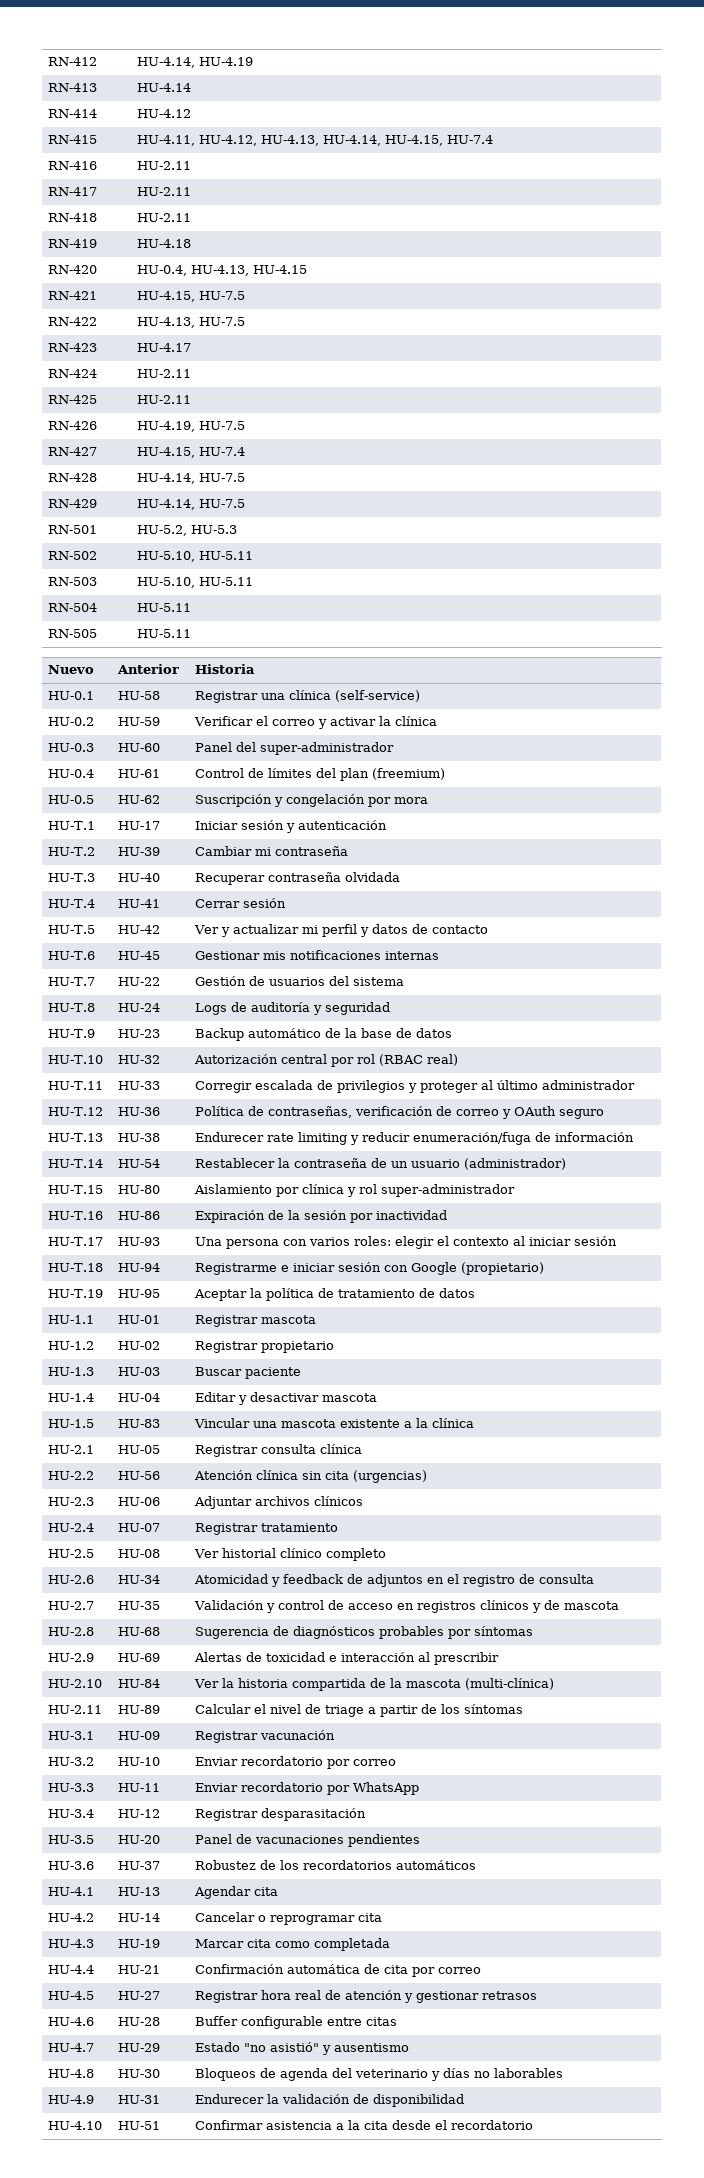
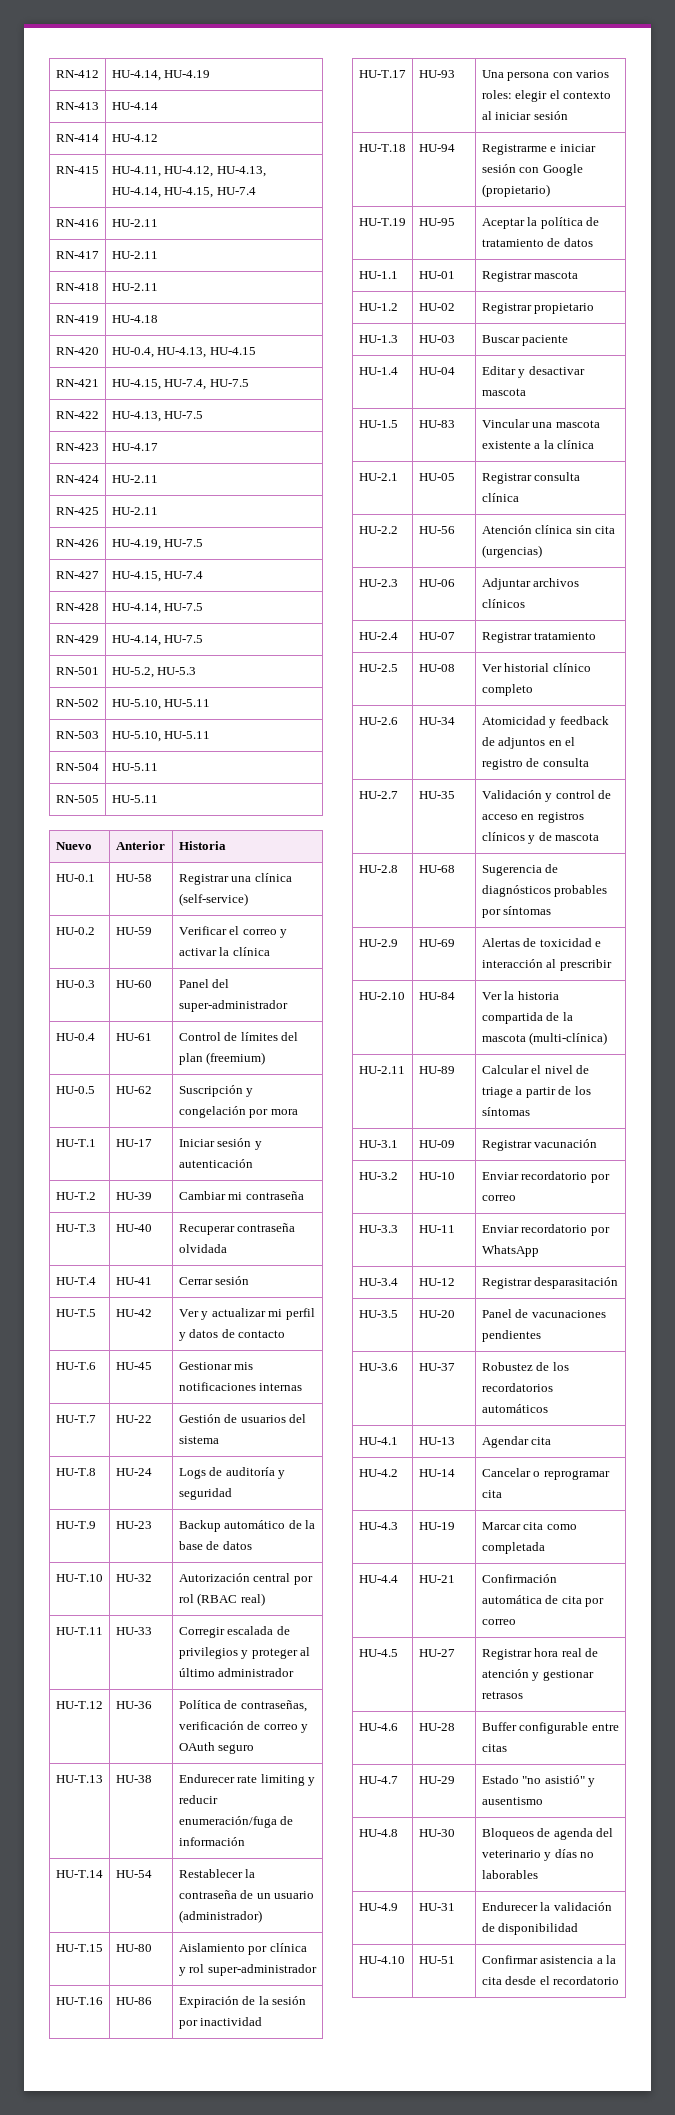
(196, 296) none -> [164,379,207,390] HU-7.4,

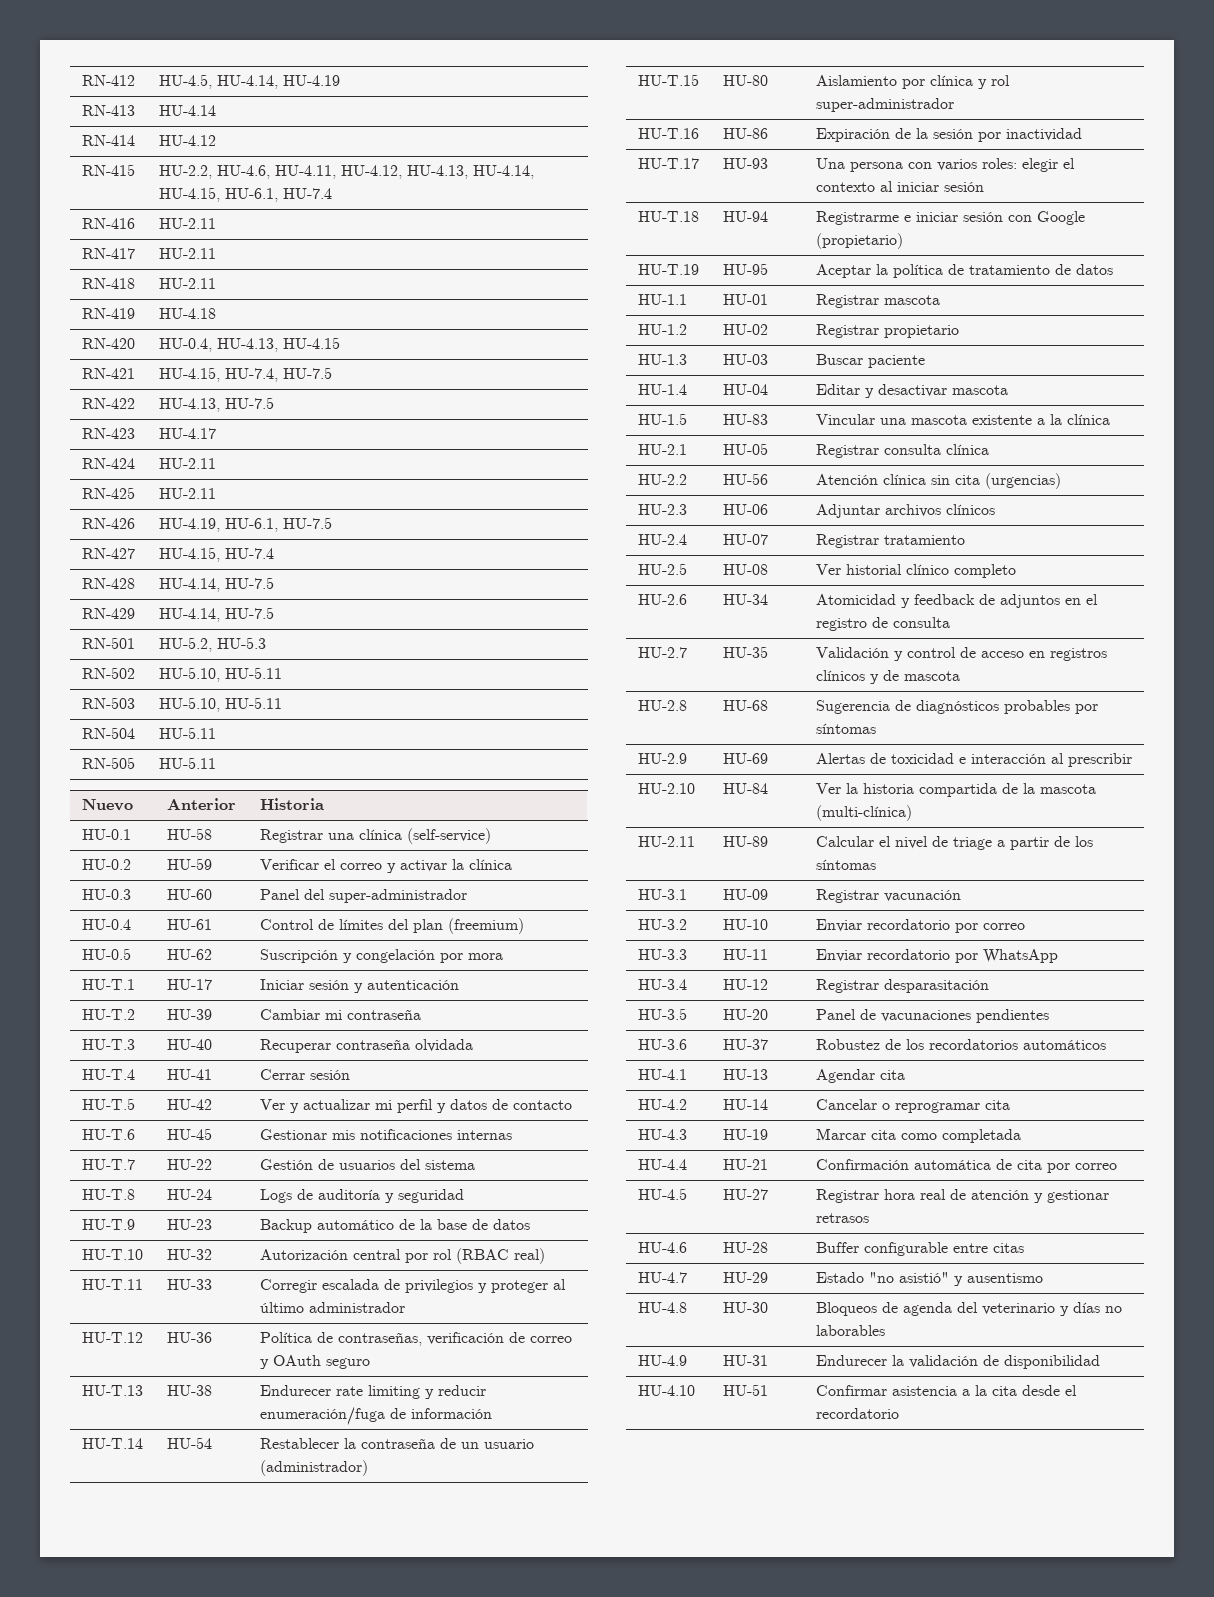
(99, 74) none -> [158,74,212,89] HU-4.5,
(99, 170) none -> [158,165,270,179] HU-2.2, HU-4.6,
(214, 192) none -> [224,188,278,202] HU-6.1,
(161, 544) none -> [224,518,278,532] HU-6.1,

